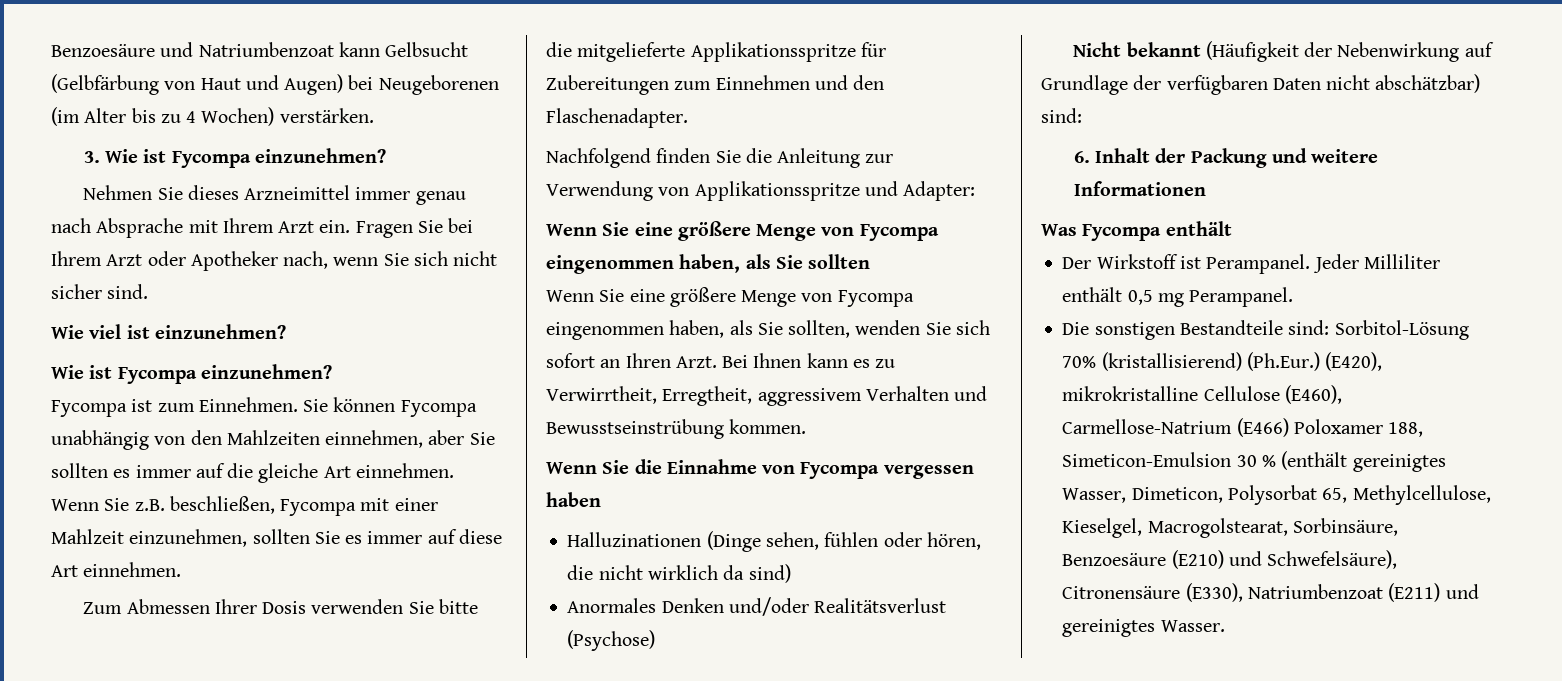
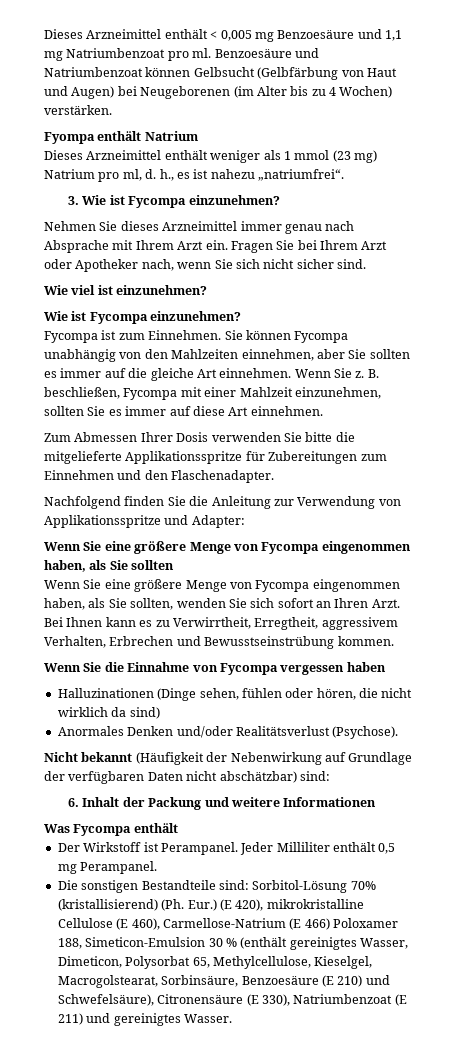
(51, 50) none -> [44,29,402,42] [44,48,212,61] Dieses Arzneimittel enthält < 0,005 mg Benzoesäure und 1,1 mg Natriumbenzoat pro ml.
[338,42,380,57] kann -> [145,67,191,77] können
(374, 115) none -> [44,131,198,144] [44,150,377,163] [44,169,344,182] // Fyompa enthält Natrium // Dieses Arzneimittel enthält weniger als 1 mmol (23 mg) Natrium pro ml, d. h., es ist nahezu „natriumfrei“.
[134,499,165,511] z.B. -> [355,369,379,378] z. B.
[865,386,949,401] Verhalten -> [44,636,174,648] Verhalten, Erbrechen
[567,630,656,651] (Psychose) -> [332,726,399,739] (Psychose).
[1246,352,1383,371] [1062,385,1342,404] [1062,418,1289,437] (Ph.Eur.) (E420), mikrokristalline Cellulose (E460), Carmellose-Natrium (E466) -> [161,899,364,911] [57,918,330,930] (Ph. Eur.) (E 420), mikrokristalline Cellulose (E 460), Carmellose-Natrium (E 466)
[1171,550,1224,569] (E210) -> [321,975,363,987] (E 210)
[1185,583,1441,602] (E330), Natriumbenzoat (E211) -> [246,994,407,1006] [57,1013,83,1025] (E 330), Natriumbenzoat (E 211)

